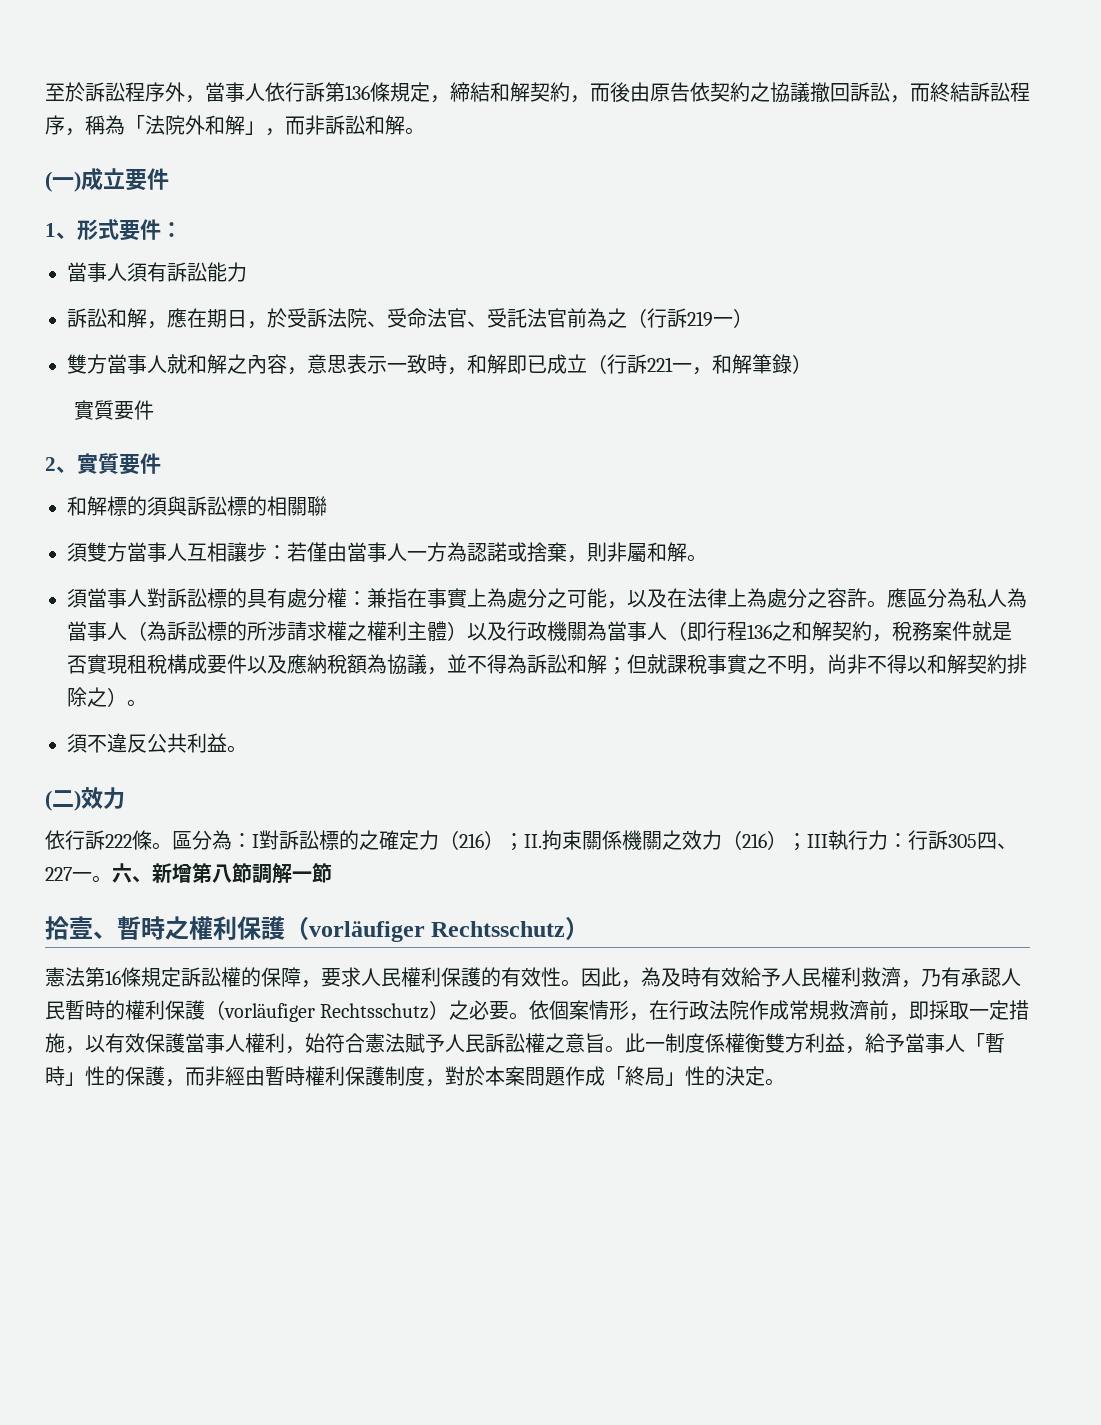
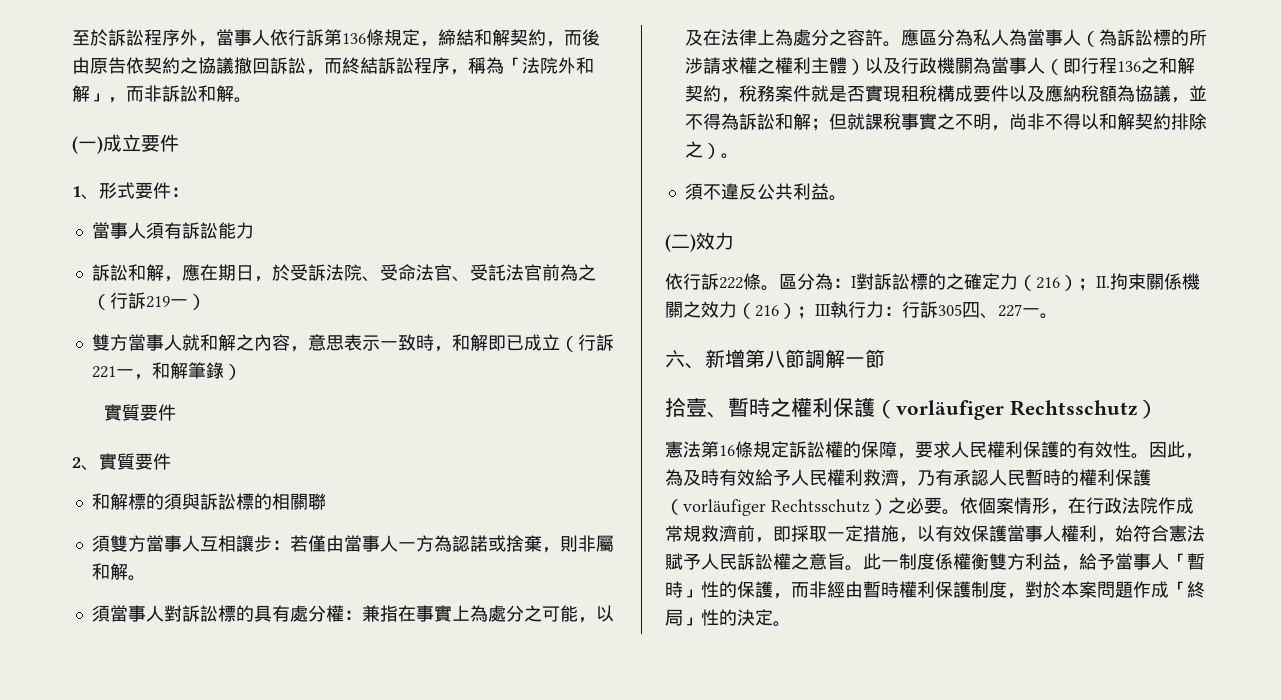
(112, 879) none -> (1058, 316) //

